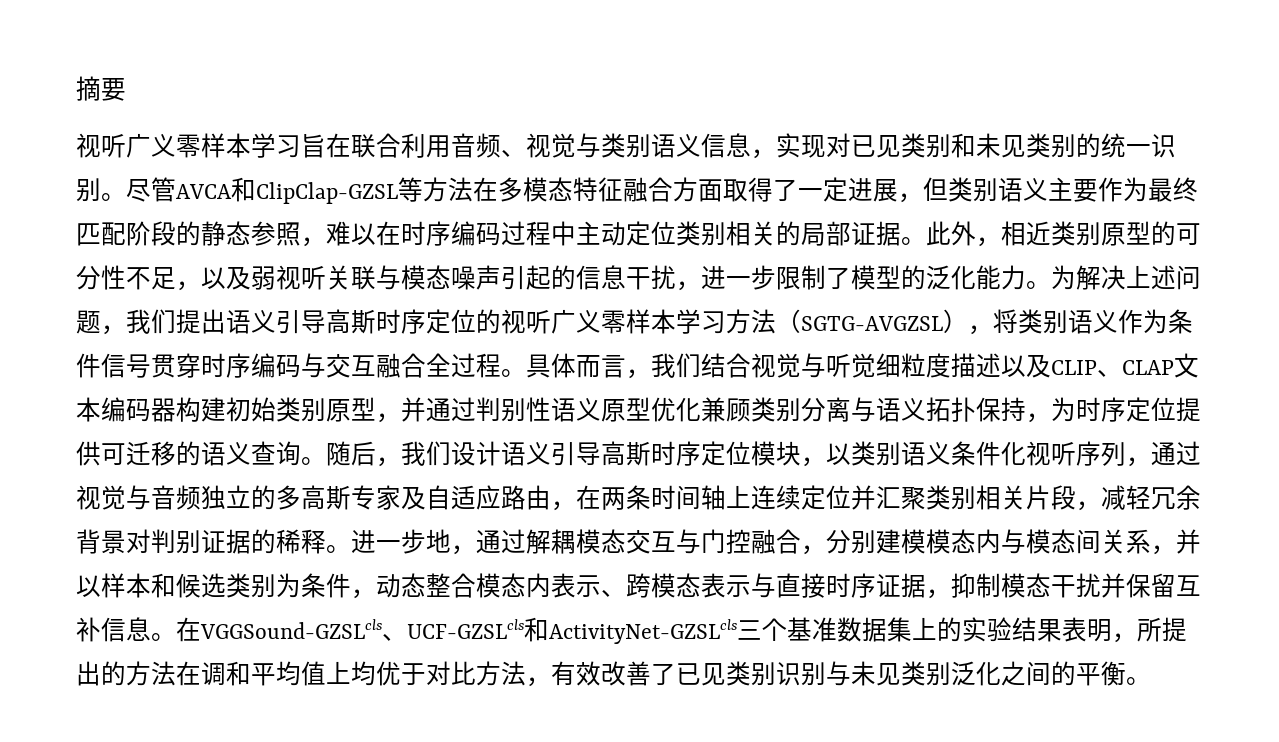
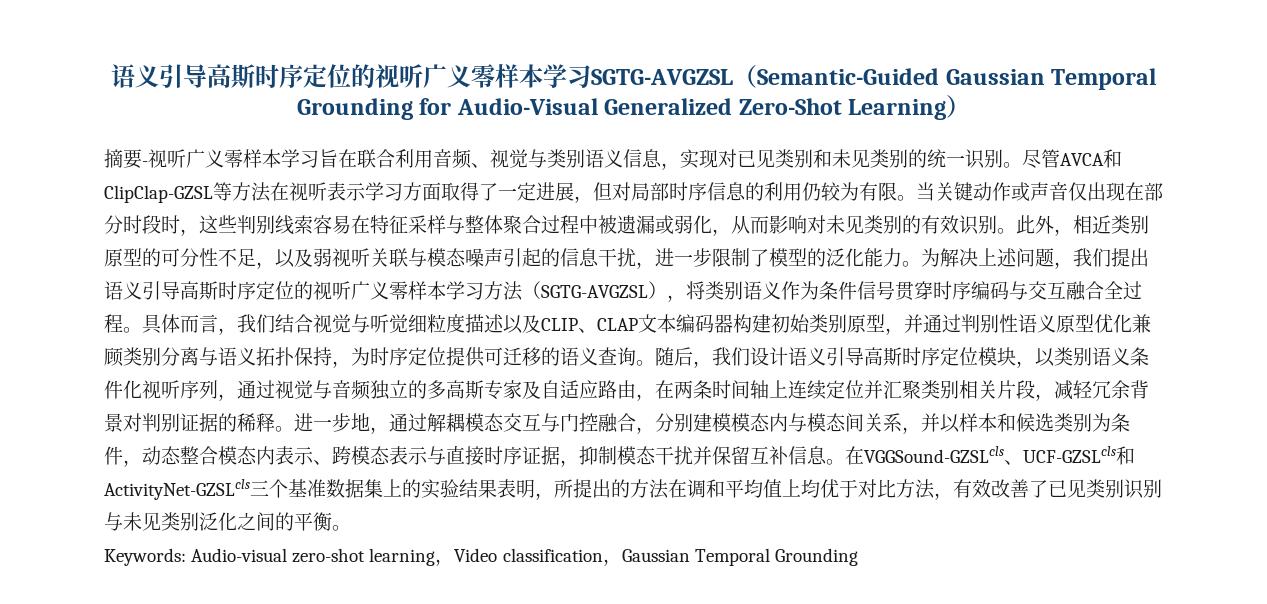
(76, 88) none -> [111,64,1156,90] [296,95,971,120] 语义引导高斯时序定位的视听广义零样本学习SGTG-AVGZSL（Semantic-Guided Gaussian Temporal Grounding for Audio-Visual Generalized Zero-Shot Learning） //
(126, 89) // -> [142,161,148,166] -
[498,177,673,202] 多模态特征融合 -> [289,182,403,201] 视听表示学习
[948,177,1198,202] [76,221,901,247] 类别语义主要作为最终匹配阶段的静态参照，难以在时序编码过程中主动定位类别相关的局部证据 -> [612,182,1163,202] [104,215,997,236] 对局部时序信息的利用仍较为有限。当关键动作或声音仅出现在部分时段时，这些判别线索容易在特征采样与整体聚合过程中被遗漏或弱化，从而影响对未见类别的有效识别
(1151, 681) none -> [104,548,858,566] // Keywords: Audio-visual zero-shot learning，Video classification，Gaussian Temporal Grounding

